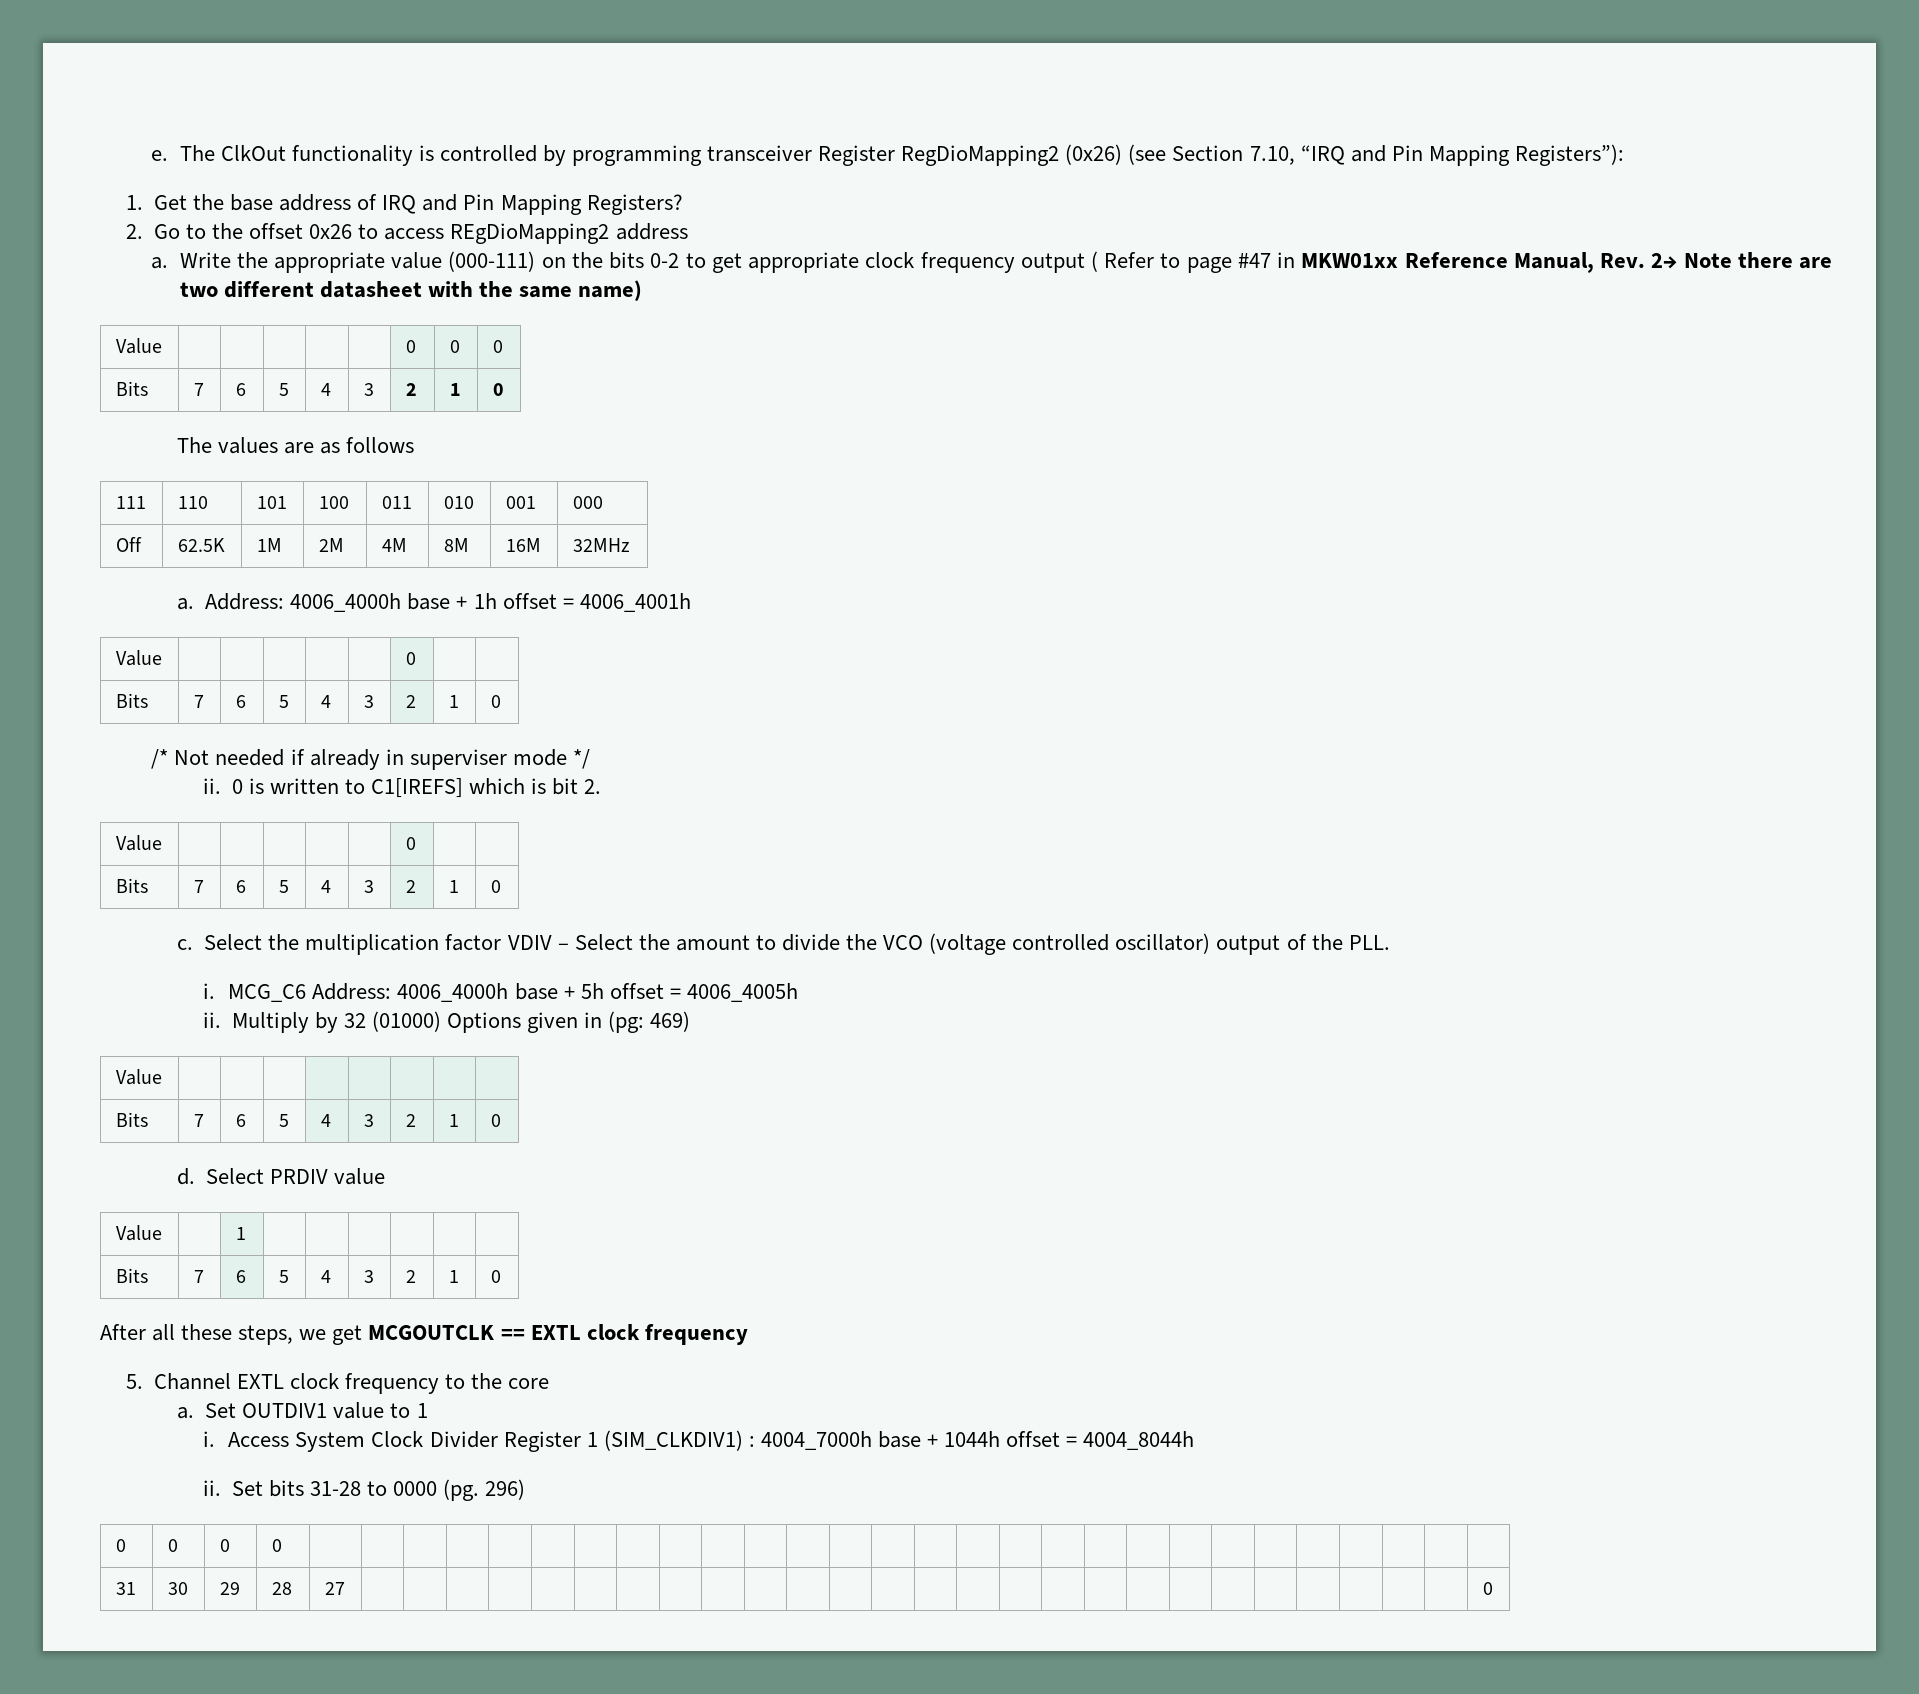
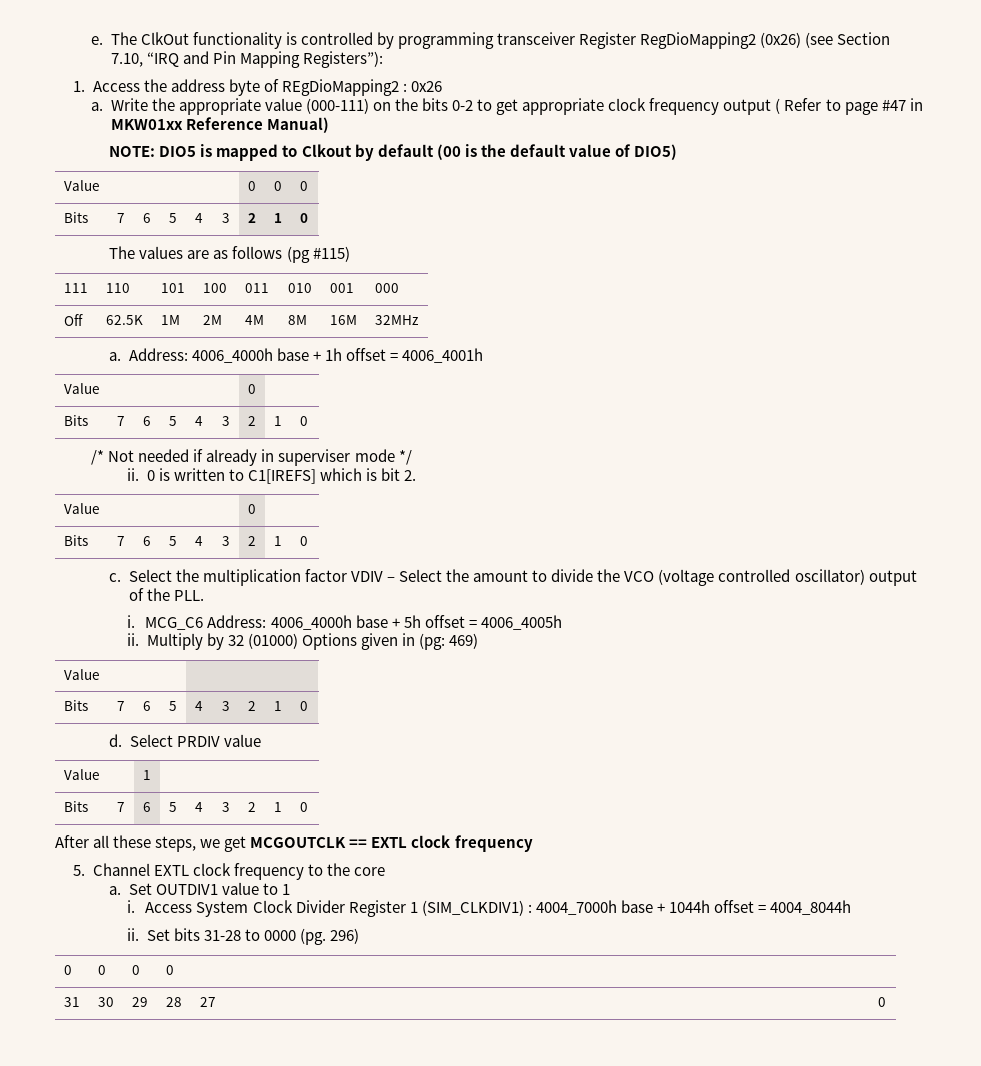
[153,194,683,215] [125,223,688,244] Get the base address of IRQ and Pin Mapping Registers? // 2. Go to the offset 0x26 to access REgDioMapping2 address -> [92,79,442,96] Access the address byte of REgDioMapping2 : 0x26
[1513,252,1832,273] [179,280,643,301] Manual, Rev. 2→ Note there are two different datasheet with the same name) -> [266,117,329,133] [109,144,677,161] Manual) // NOTE: DIO5 is mapped to Clkout by default (00 is the default value of DIO5)
(415, 445) none -> [286,246,350,263] (pg #115)

